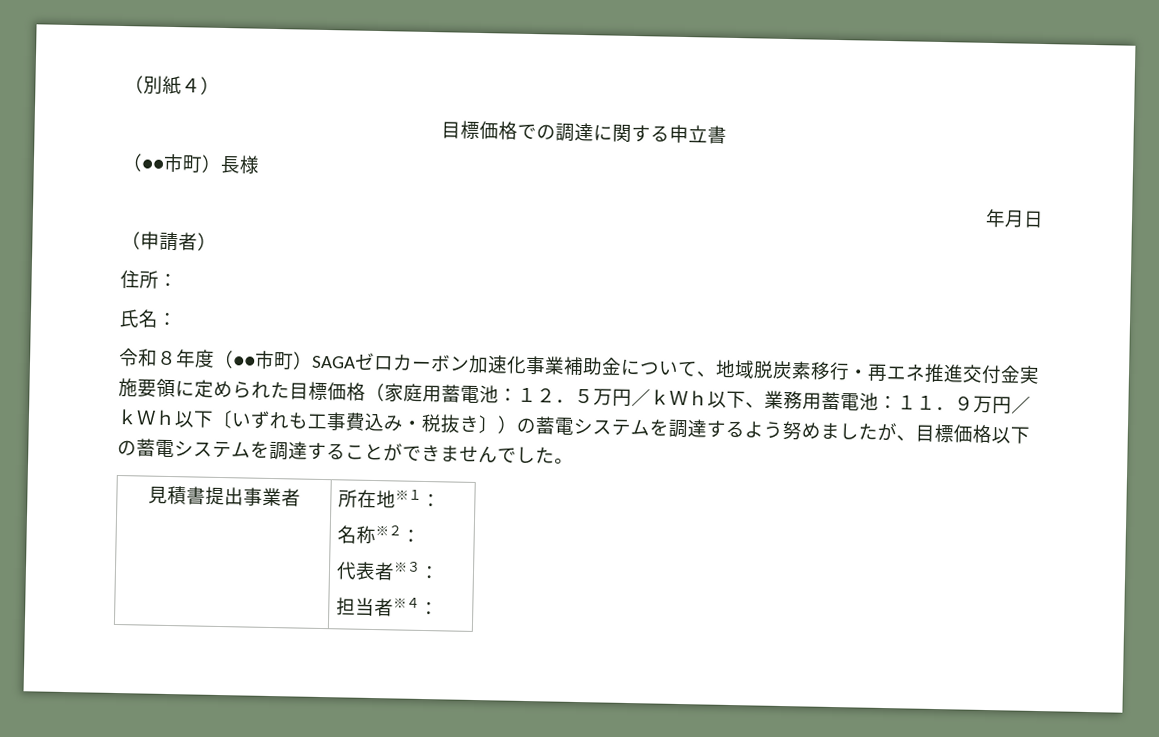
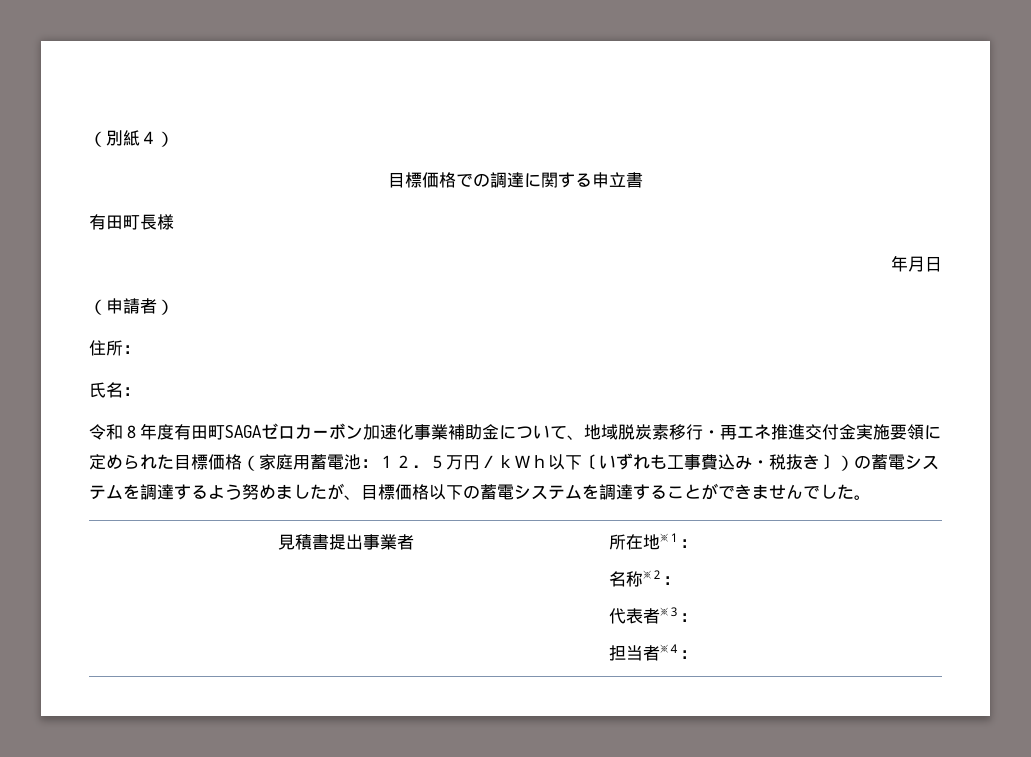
[122,153,222,173] （●●市町） -> [89,214,140,230] 有田町
[213,349,313,370] （●●市町） -> [174,424,225,440] 有田町
[745,390,1031,415] [117,408,214,428] 、業務用蓄電池：１１．９万円／ｋＷｈ以下 -> (582, 462) none

